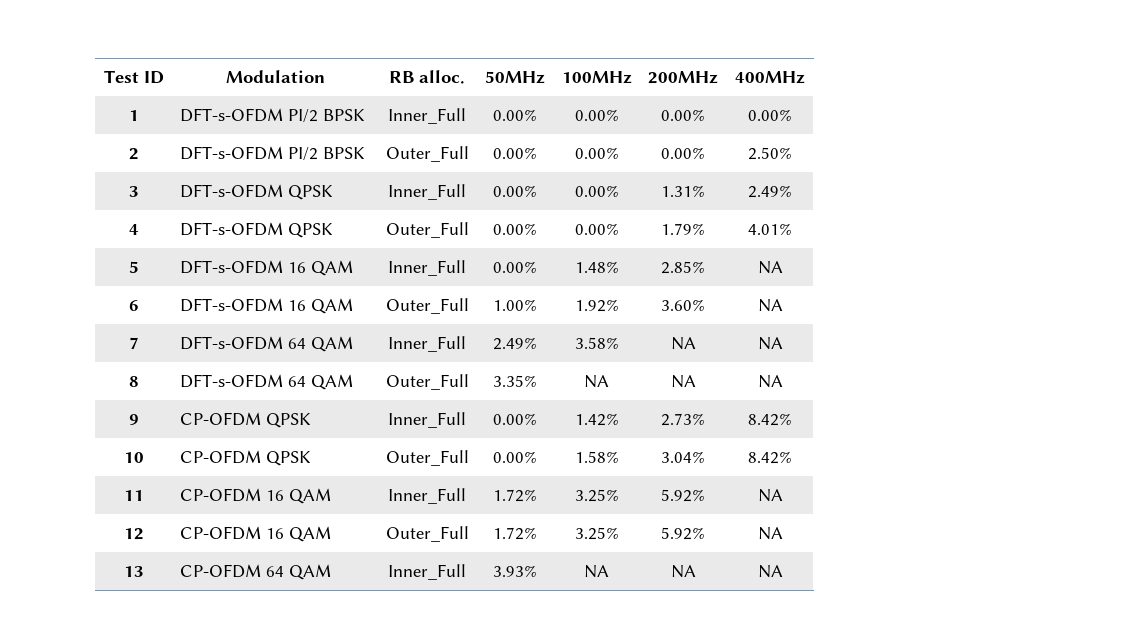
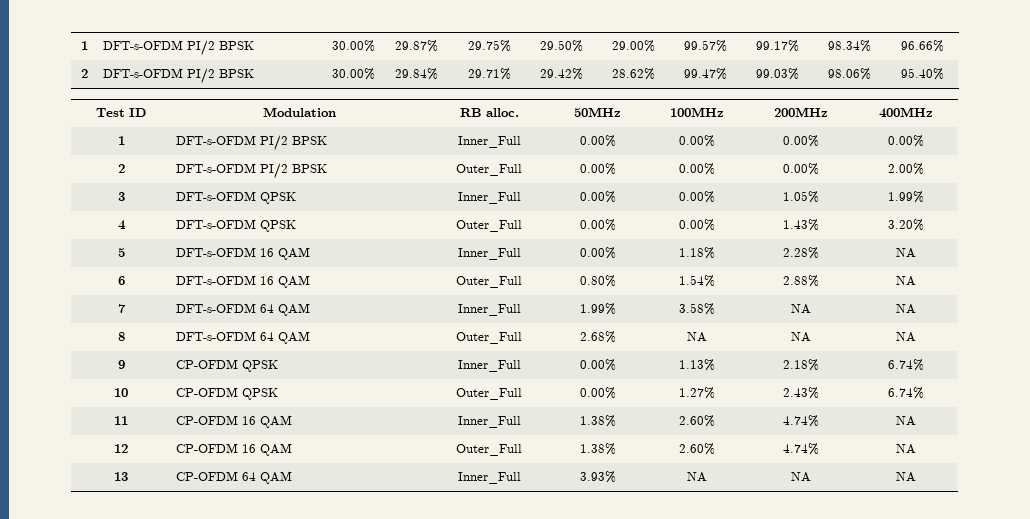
(104, 76) none -> [81,41,88,50] [103,40,255,56] [331,40,375,52] [395,40,438,52] [467,40,511,52] [540,40,583,52] [612,40,655,52] [684,40,727,52] [756,40,799,52] [828,40,871,52] [900,40,944,52] [81,69,88,78] [103,68,255,84] [331,68,375,80] [395,68,438,80] [467,68,511,80] [540,68,583,80] [612,68,655,80] [684,68,727,80] [756,68,799,80] [828,68,871,80] [900,68,944,80] 1 | DFT-s-OFDM PI/2 BPSK | 30.00% | 29.87% | 29.75% | 29.50% | 29.00% | 99.57% | 99.17% | 98.34% | 96.66% // 2 | DFT-s-OFDM PI/2 BPSK | 30.00% | 29.84% | 29.71% | 29.42% | 28.62% | 99.47% | 99.03% | 98.06% | 95.40% //
[748,147,792,160] 2.50% -> [887,163,924,175] 2.00%
[661,185,705,197] [748,185,792,198] 1.31% | 2.49% -> [783,191,819,203] [887,191,924,203] 1.05% | 1.99%
[661,223,705,235] [748,223,792,235] 1.79% | 4.01% -> [783,219,819,231] [887,219,924,231] 1.43% | 3.20%
[574,261,619,273] [661,261,705,274] 1.48% | 2.85% -> [678,247,715,259] [783,247,819,259] 1.18% | 2.28%
[493,299,537,311] [574,299,619,312] [661,299,705,311] 1.00% | 1.92% | 3.60% -> [579,275,616,287] [678,275,715,287] [783,275,819,287] 0.80% | 1.54% | 2.88%
[493,337,537,350] 2.49% -> [579,303,616,315] 1.99%
[493,375,537,387] 3.35% -> [579,331,616,343] 2.68%
[574,413,619,426] [661,413,705,426] [748,413,792,426] 1.42% | 2.73% | 8.42% -> [678,359,715,371] [783,359,819,371] [887,359,924,371] 1.13% | 2.18% | 6.74%
[574,451,619,463] [661,451,705,463] [748,451,792,464] 1.58% | 3.04% | 8.42% -> [678,387,715,399] [783,387,819,399] [887,387,924,399] 1.27% | 2.43% | 6.74%
[493,489,537,502] [574,489,619,502] [661,489,705,502] 1.72% | 3.25% | 5.92% -> [579,415,616,427] [678,415,715,427] [783,415,819,427] 1.38% | 2.60% | 4.74%
[493,527,537,540] [574,527,619,540] [661,527,705,540] 1.72% | 3.25% | 5.92% -> [579,443,616,455] [678,443,715,455] [783,443,819,455] 1.38% | 2.60% | 4.74%

